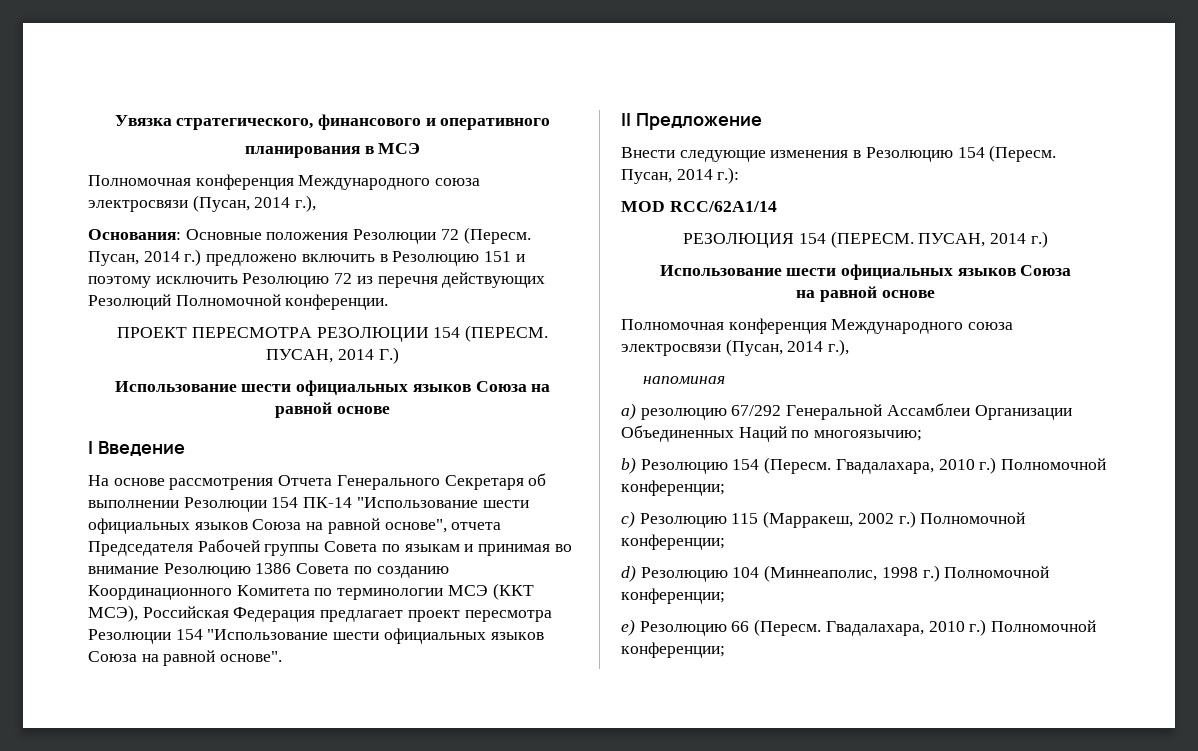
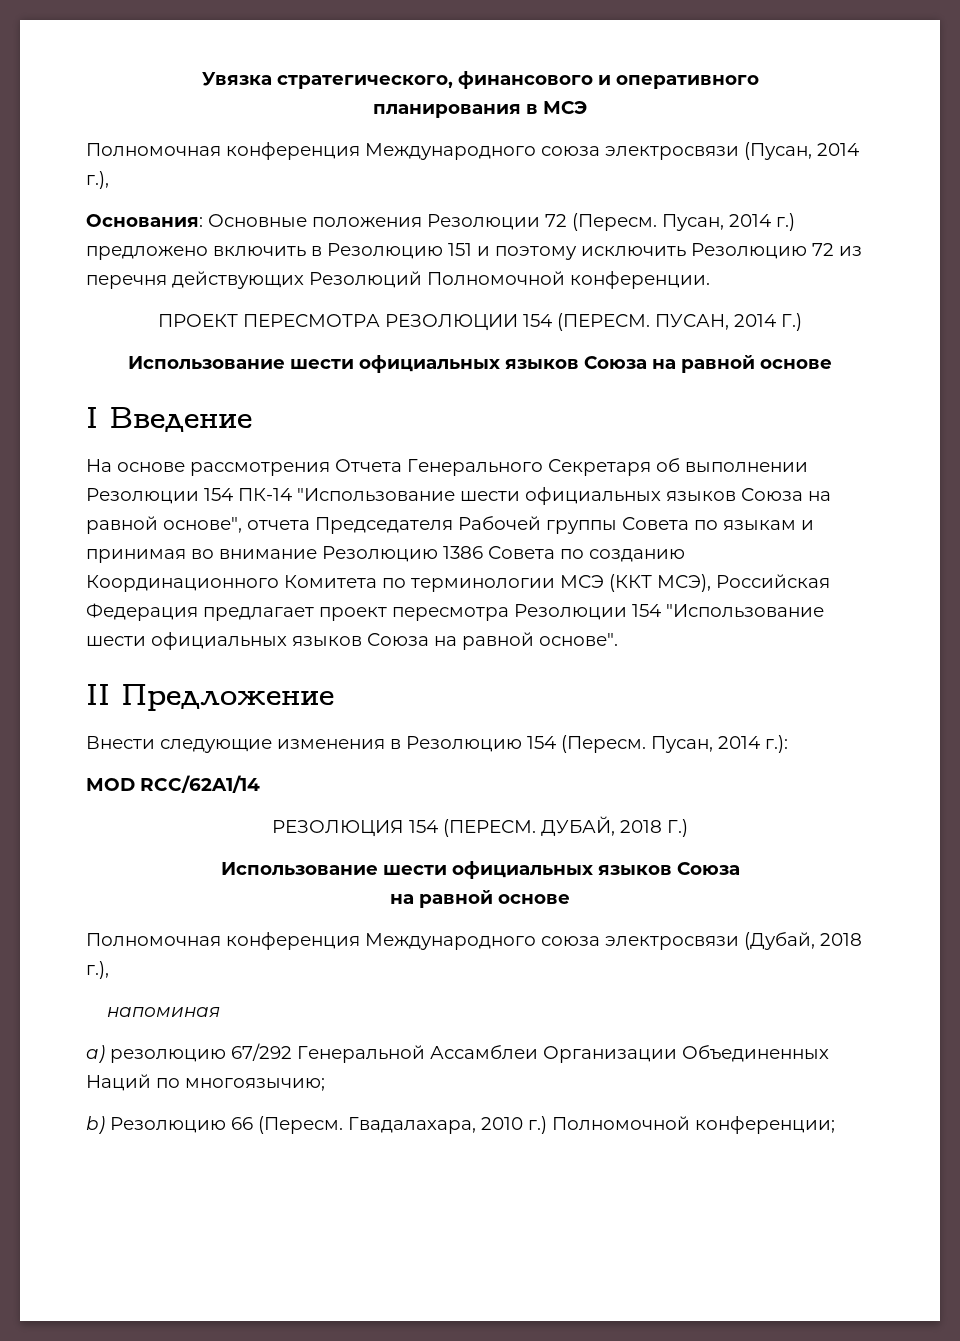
[918,231,1048,248] ПУСАН, 2014 г.) -> [541,816,688,837] ДУБАЙ, 2018 Г.)
[725,339,824,356] (Пусан, 2014 -> [744,932,862,950] (Дубай, 2018
[732,457,1107,474] [621,480,725,496] [621,511,1026,528] [621,534,725,550] [621,565,1050,582] [621,588,725,604] [621,619,727,636] 154 (Пересм. Гвадалахара, 2010 г.) Полномочной конференции; // c) Резолюцию 115 (Марракеш, 2002 г.) Полномочной конференции; // d) Резолюцию 104 (Миннеаполис, 1998 г.) Полномочной конференции; // e) Резолюцию -> (226, 1125) none

